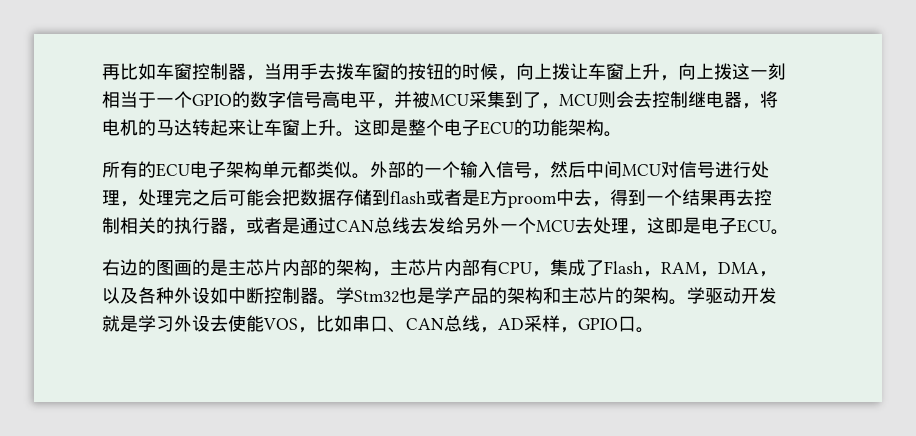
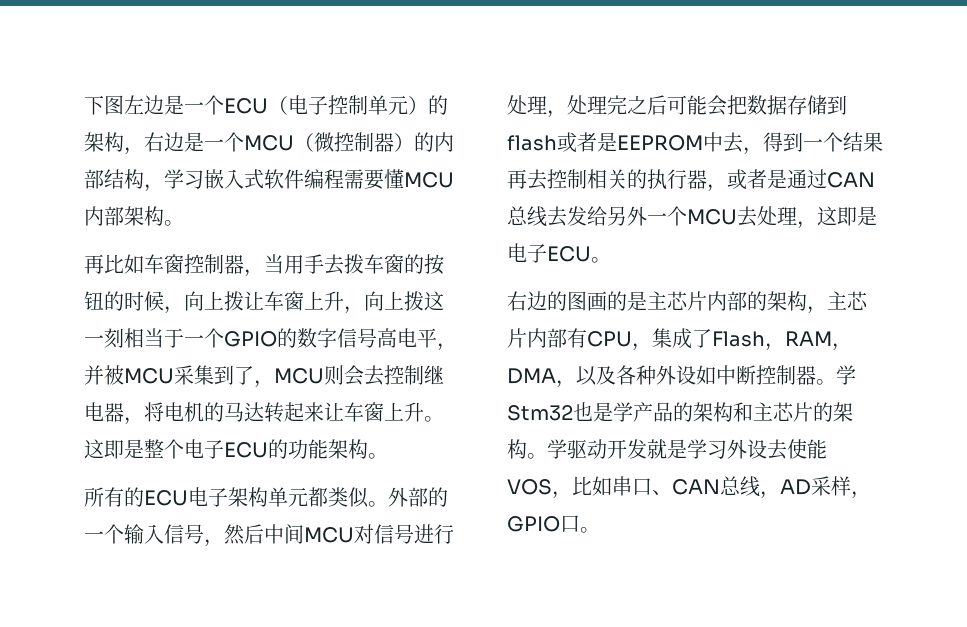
(102, 72) none -> [84,95,448,115] [84,132,454,155] [84,169,454,192] [84,206,184,226] 下图左边是一个ECU（电子控制单元）的架构，右边是一个MCU（微控制器）的内部结构，学习嵌入式软件编程需要懂MCU内部架构。 //
[480,189,557,208] E方proom -> [617,135,703,151] EEPROM

